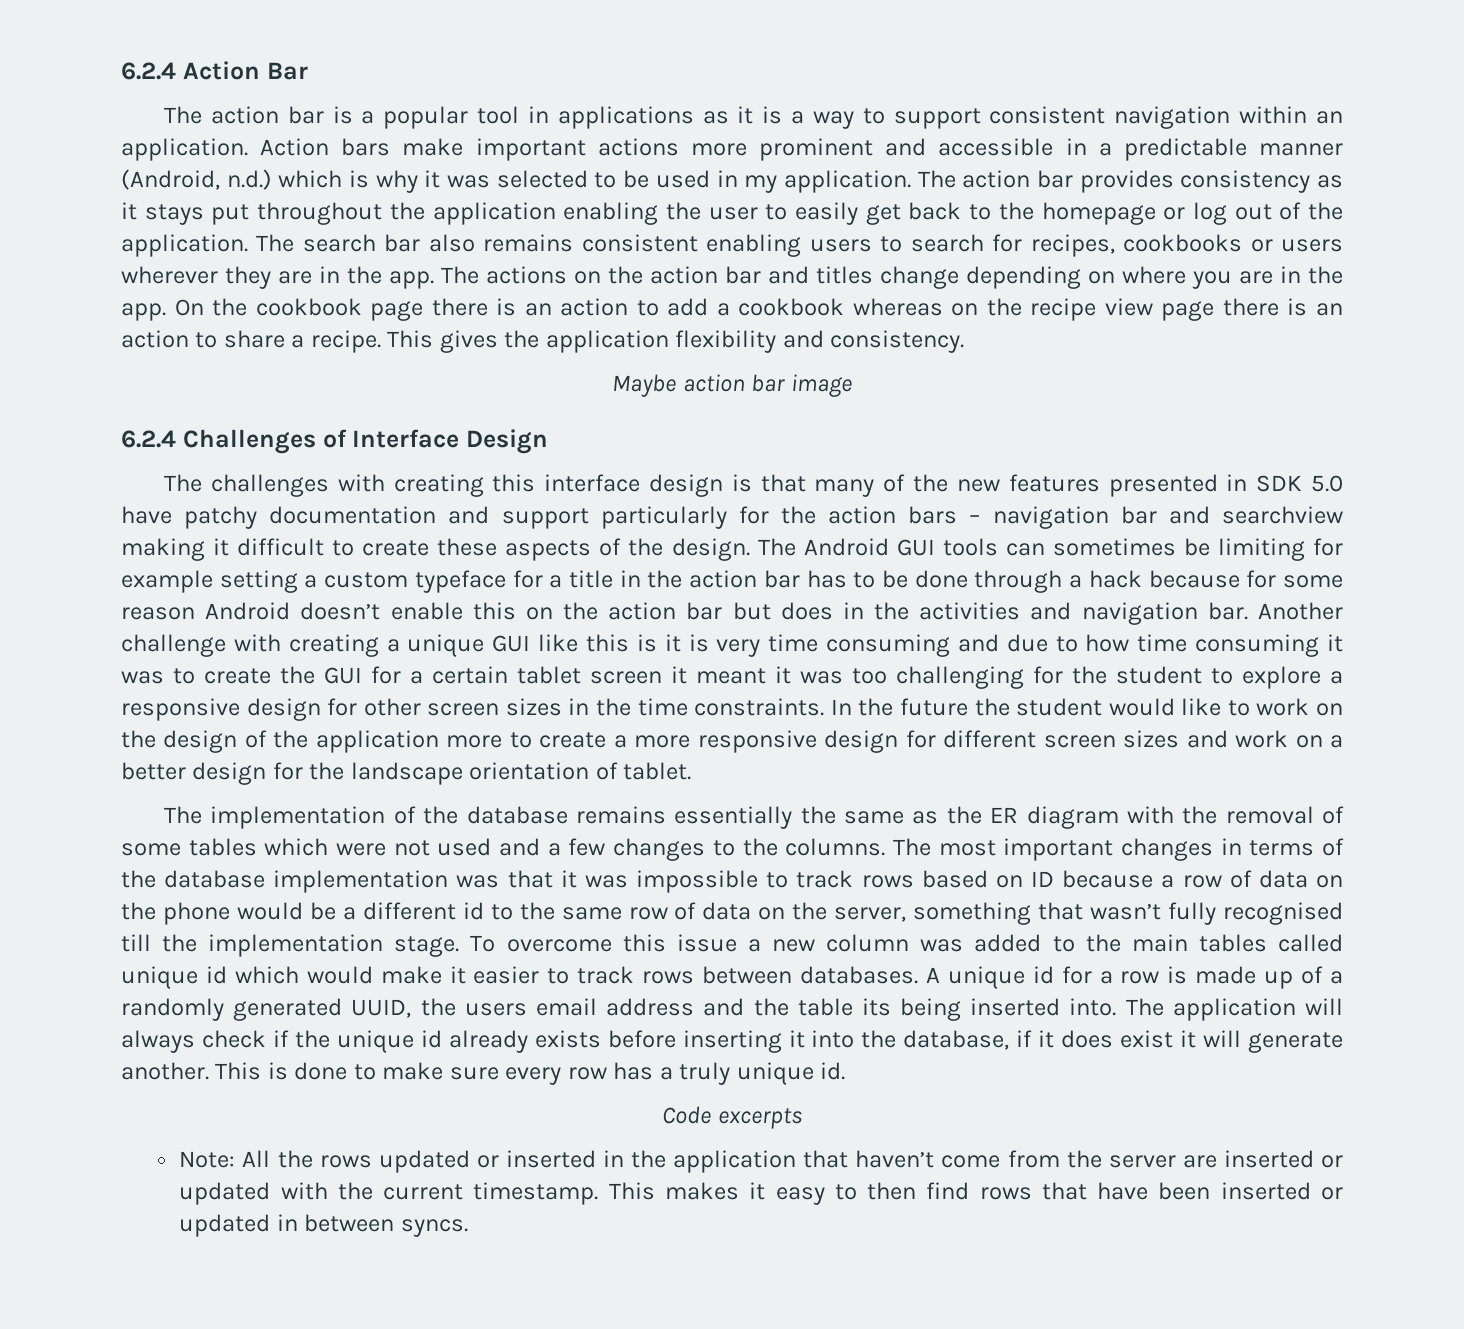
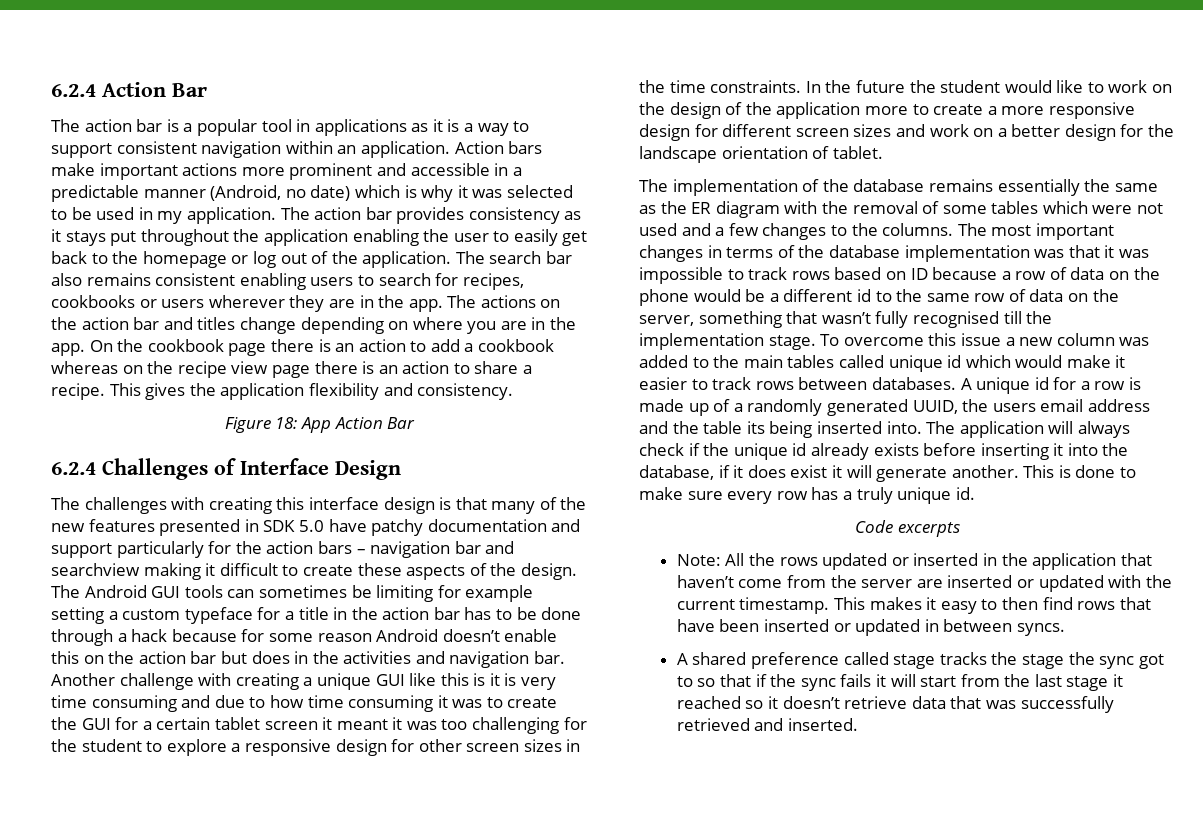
[226,169,272,190] n.d.) -> [285,185,351,201] no date)
[612,374,852,397] Maybe action bar image -> [224,417,416,433] Figure 18: App Action Bar
(468, 1228) none -> [676,652,1164,669] [676,674,1124,691] [676,696,1114,713] [676,718,858,731] // A shared preference called stage tracks the stage the sync got to so that if the sync fails it will start from the last stage it reached so it doesn’t retrieve data that was successfully retrieved and inserted.

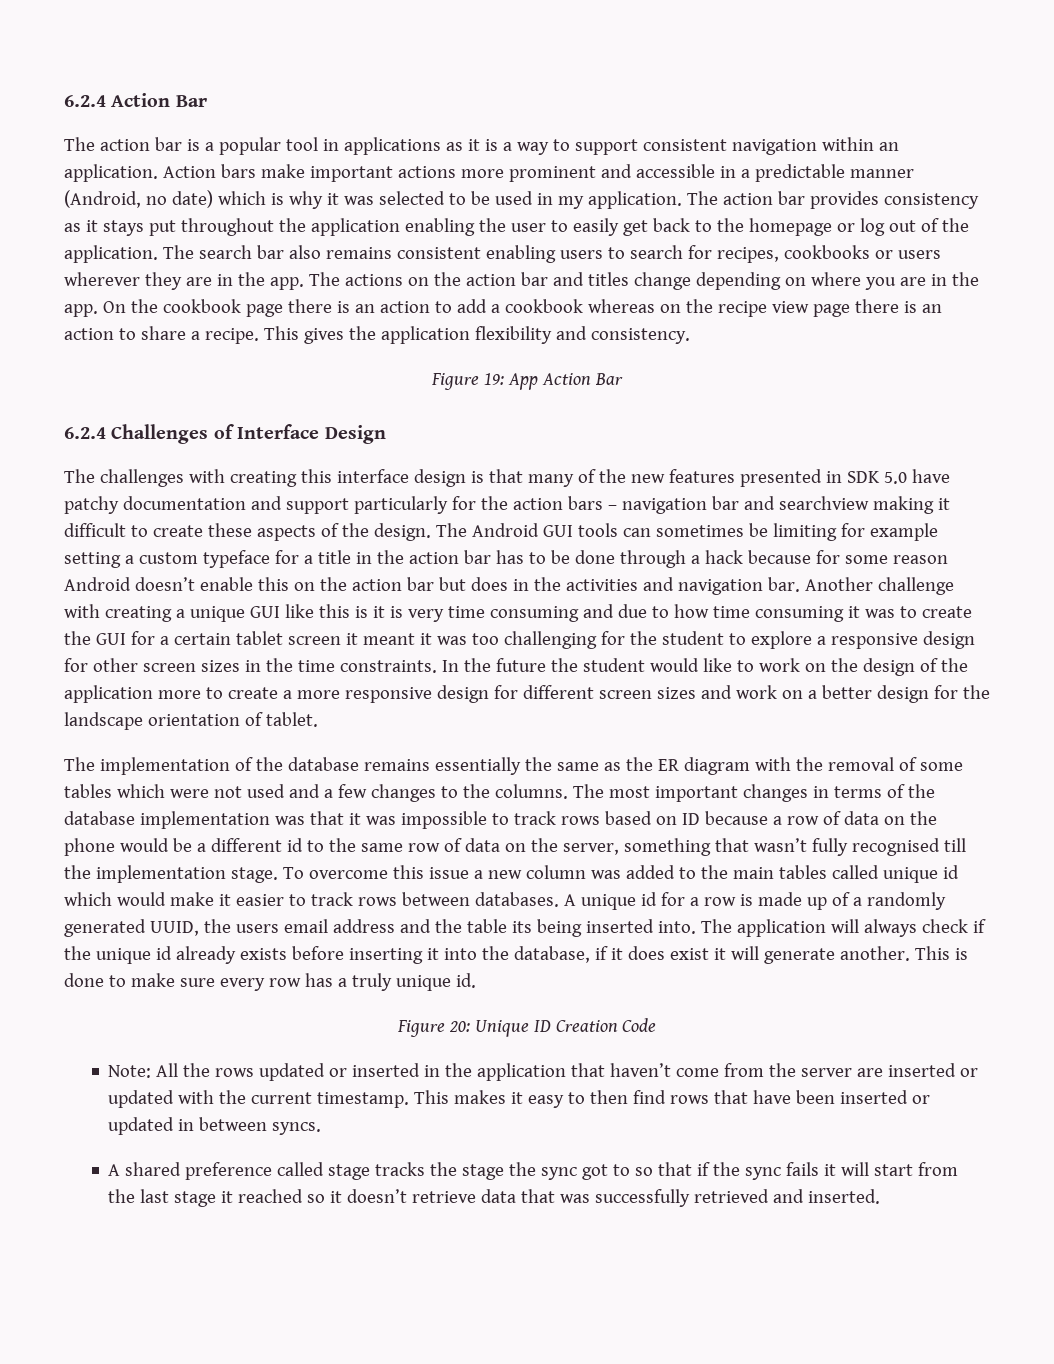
[275,417,298,429] 18: -> [484,373,505,385] 19:
(975, 493) none -> [396,1020,618,1037] Figure 20: Unique ID Creation
[897,522,960,537] excerpts -> (657, 1025) none

